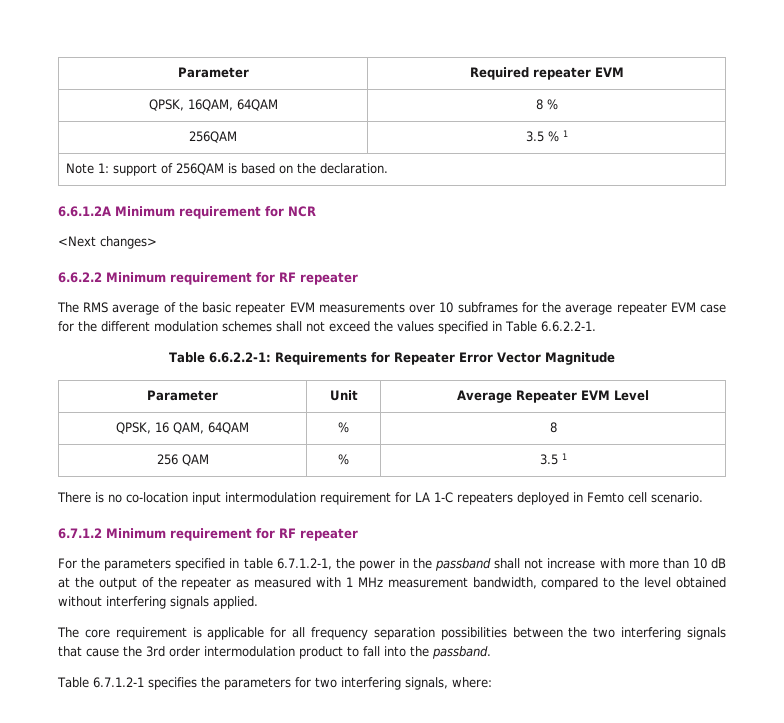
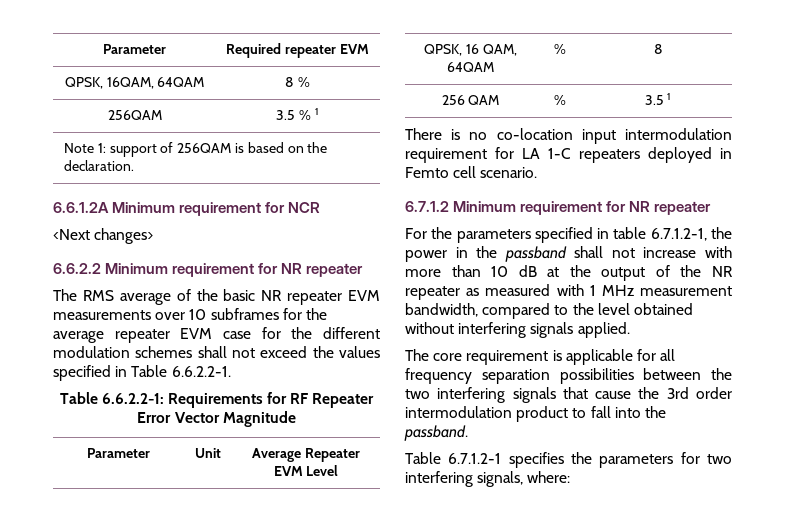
[279,272,296,282] RF -> [281,263,303,274] NR
(232, 307) none -> [261,290,283,301] NR
(390, 357) none -> [290,393,309,404] RF
[279,528,296,538] RF -> [629,201,651,212] NR
(177, 582) none -> [712,266,733,277] NR

